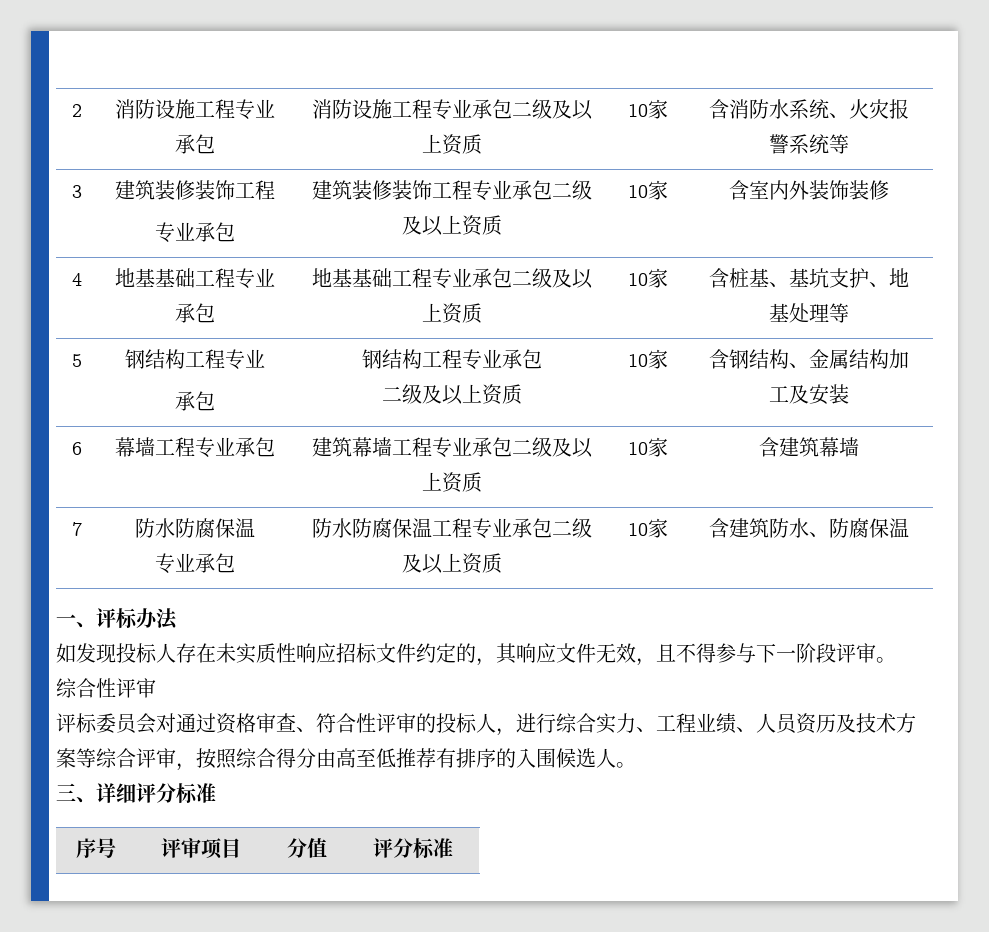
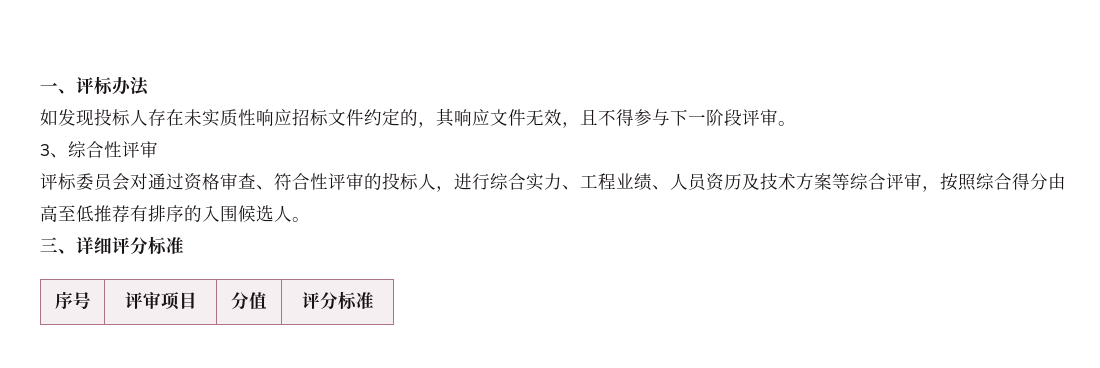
[72,104,82,117] [115,99,275,120] [175,134,215,154] [312,99,593,120] [421,134,482,155] [628,99,668,119] [708,99,909,119] [768,134,849,154] [72,185,82,198] [115,180,275,200] [155,222,236,243] [312,180,592,201] [401,215,502,236] [628,180,668,200] [728,180,889,200] [72,273,82,286] [115,268,275,289] [175,303,215,323] [312,268,593,289] [421,303,482,324] [628,268,668,288] [708,268,909,288] [768,303,849,323] [72,354,82,367] [125,349,265,370] [175,391,215,411] [361,349,542,370] [381,384,522,405] [628,349,668,369] [708,349,909,369] [768,384,849,405] [72,442,82,455] [115,437,275,458] [312,437,593,458] [421,472,482,493] [628,437,668,457] [758,437,859,457] [72,522,82,536] [135,518,256,538] [155,553,236,574] [312,518,592,539] [401,553,502,574] [628,518,668,538] [708,518,909,538] 2 | 消防设施工程专业承包 | 消防设施工程专业承包二级及以上资质 | 10家 | 含消防水系统、火灾报警系统等 // 3 | 建筑装修装饰工程 // 专业承包 | 建筑装修装饰工程专业承包二级及以上资质 | 10家 | 含室内外装饰装修 // 4 | 地基基础工程专业承包 | 地基基础工程专业承包二级及以上资质 | 10家 | 含桩基、基坑支护、地基处理等 // 5 | 钢结构工程专业 // 承包 | 钢结构工程专业承包 // 二级及以上资质 | 10家 | 含钢结构、金属结构加工及安装 // 6 | 幕墙工程专业承包 | 建筑幕墙工程专业承包二级及以上资质 | 10家 | 含建筑幕墙 // 7 | 防水防腐保温 // 专业承包 | 防水防腐保温工程专业承包二级及以上资质 | 10家 | 含建筑防水、防腐保温 // -> (40, 87) none
(896, 660) none -> [40,144,68,158] 3、

